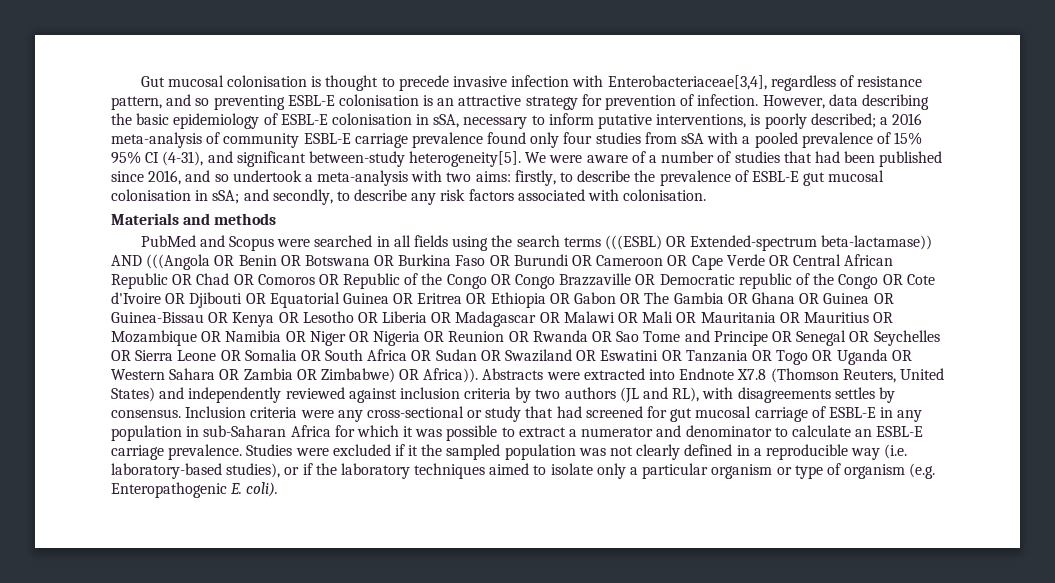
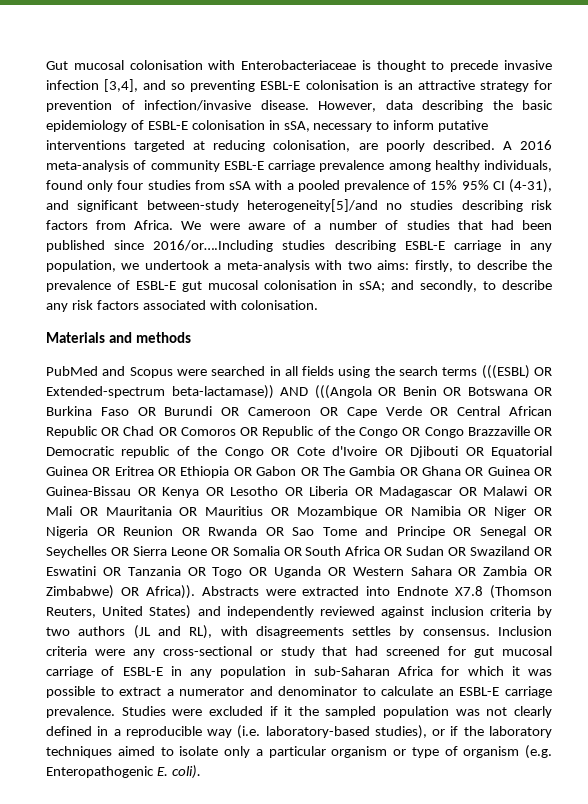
(308, 81) none -> [208,60,357,70] with Enterobacteriaceae
[572,75,923,91] [111,96,162,110] with Enterobacteriaceae[3,4], regardless of resistance pattern, -> [104,79,139,92] [3,4],
[697,94,759,106] infection. -> [144,100,309,111] infection/invasive disease.
[656,113,888,129] interventions, is poorly described; a -> [46,140,512,152] interventions targeted at reducing colonisation, are poorly described. A
(483, 140) none -> [388,160,552,172] among healthy individuals,
[409,151,522,167] heterogeneity[5]. -> [246,199,552,212] [46,220,174,230] heterogeneity[5]/and no studies describing risk factors from Africa.
[148,170,229,185] 2016, and so -> [153,240,552,252] [46,260,140,272] 2016/or….Including studies describing ESBL-E carriage in any population, we

